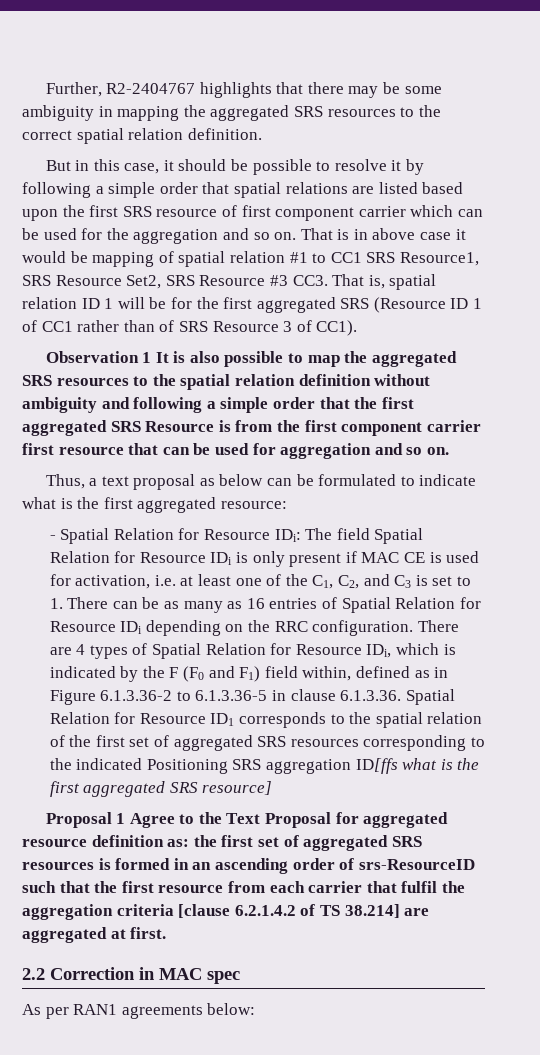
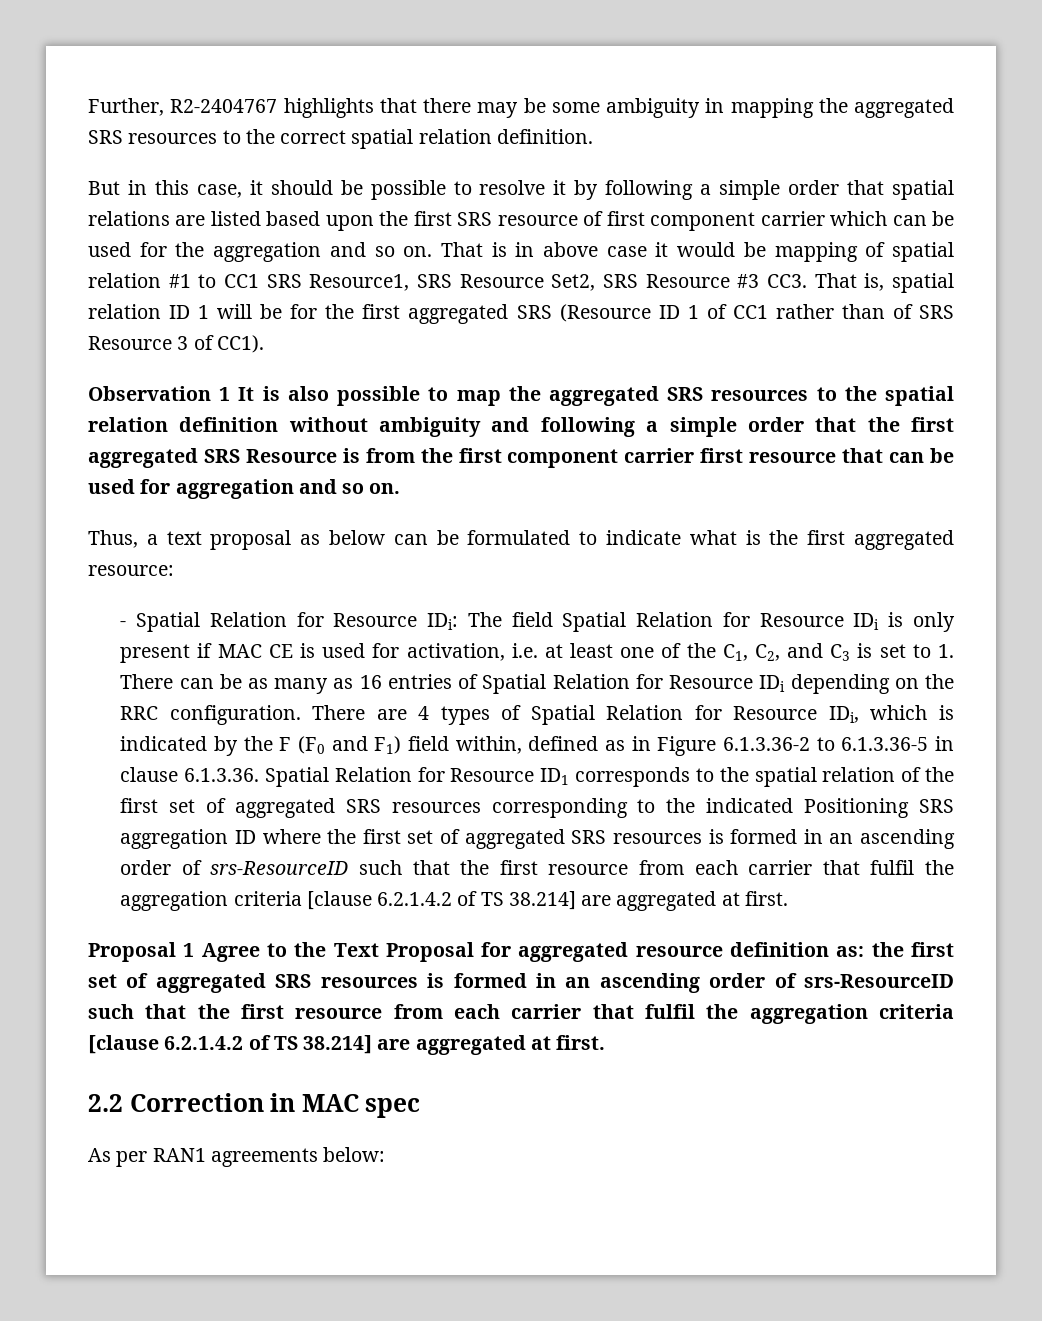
[355,758,480,774] [49,781,273,797] ID[ffs what is the first aggregated SRS resource] -> [234,829,955,849] [120,860,954,875] [120,891,788,911] ID where the first set of aggregated SRS resources is formed in an ascending order of srs-ResourceID such that the first resource from each carrier that fulfil the aggregation criteria [clause 6.2.1.4.2 of TS 38.214] are aggregated at first.

